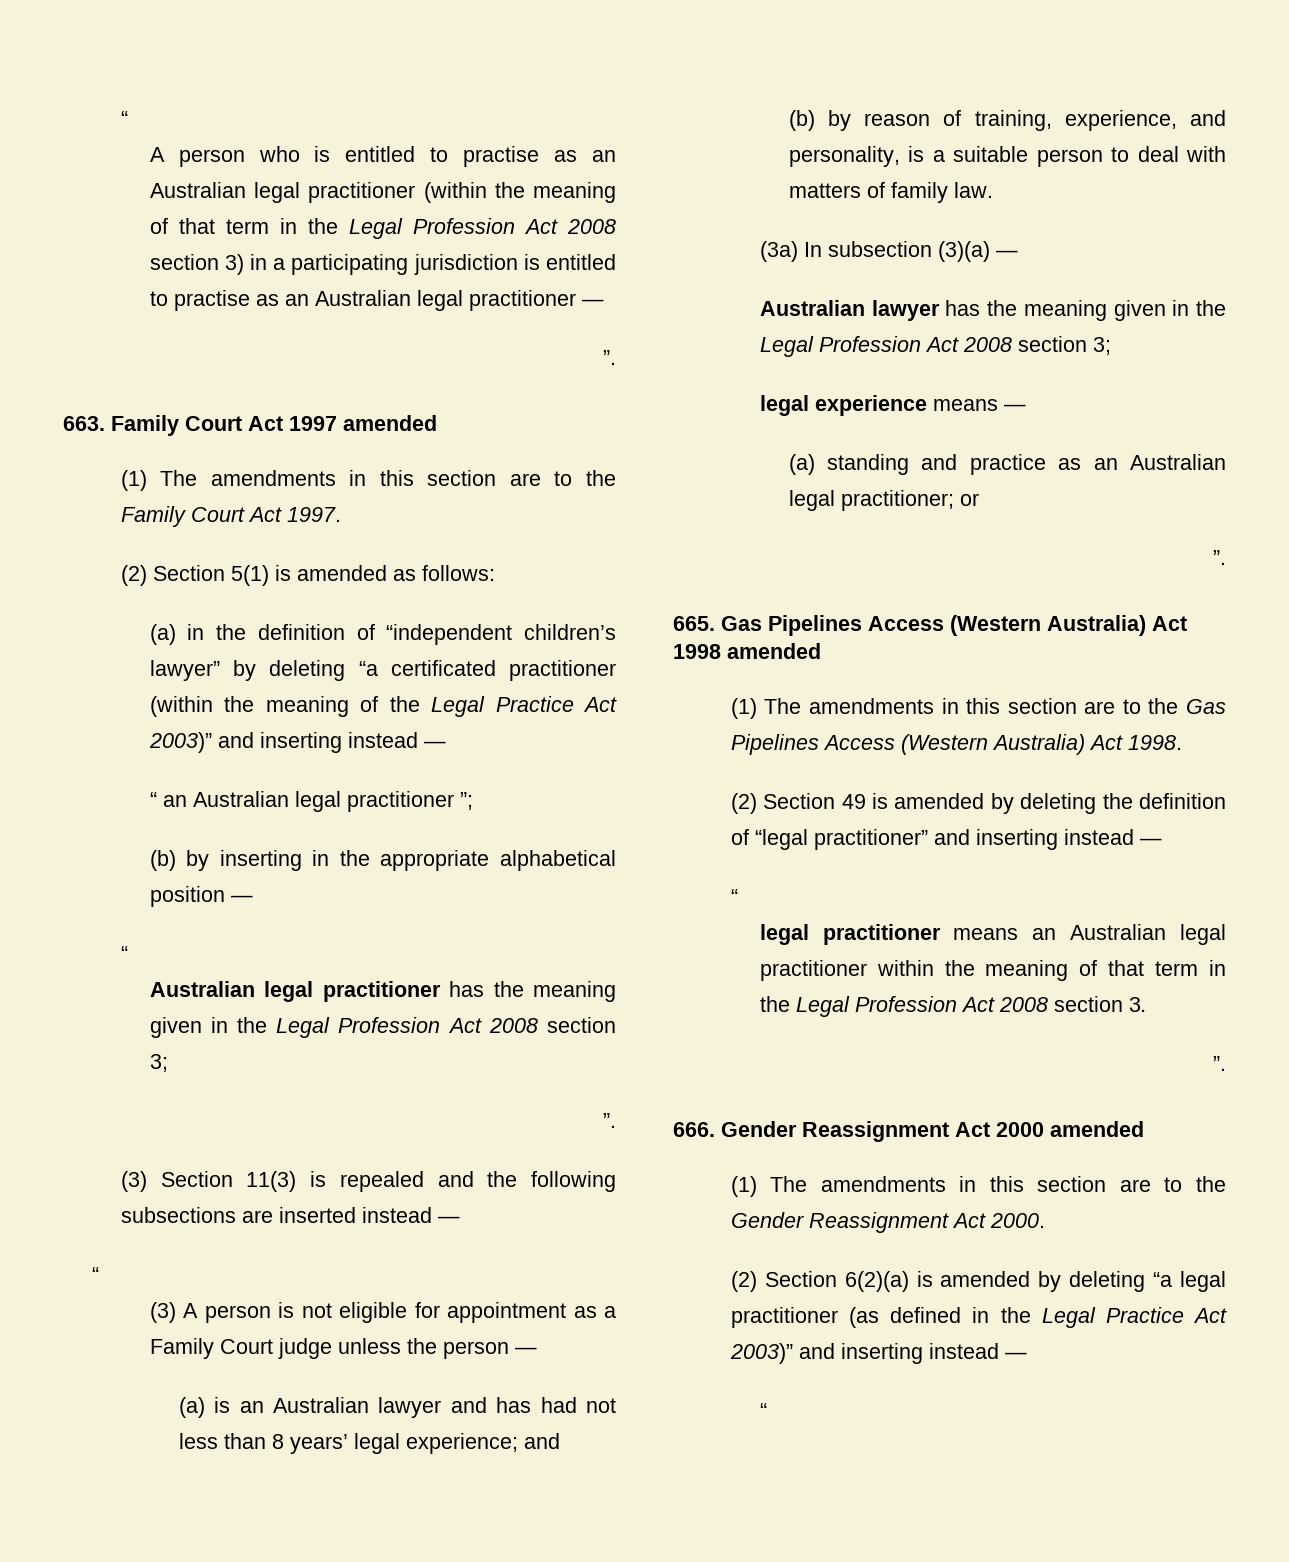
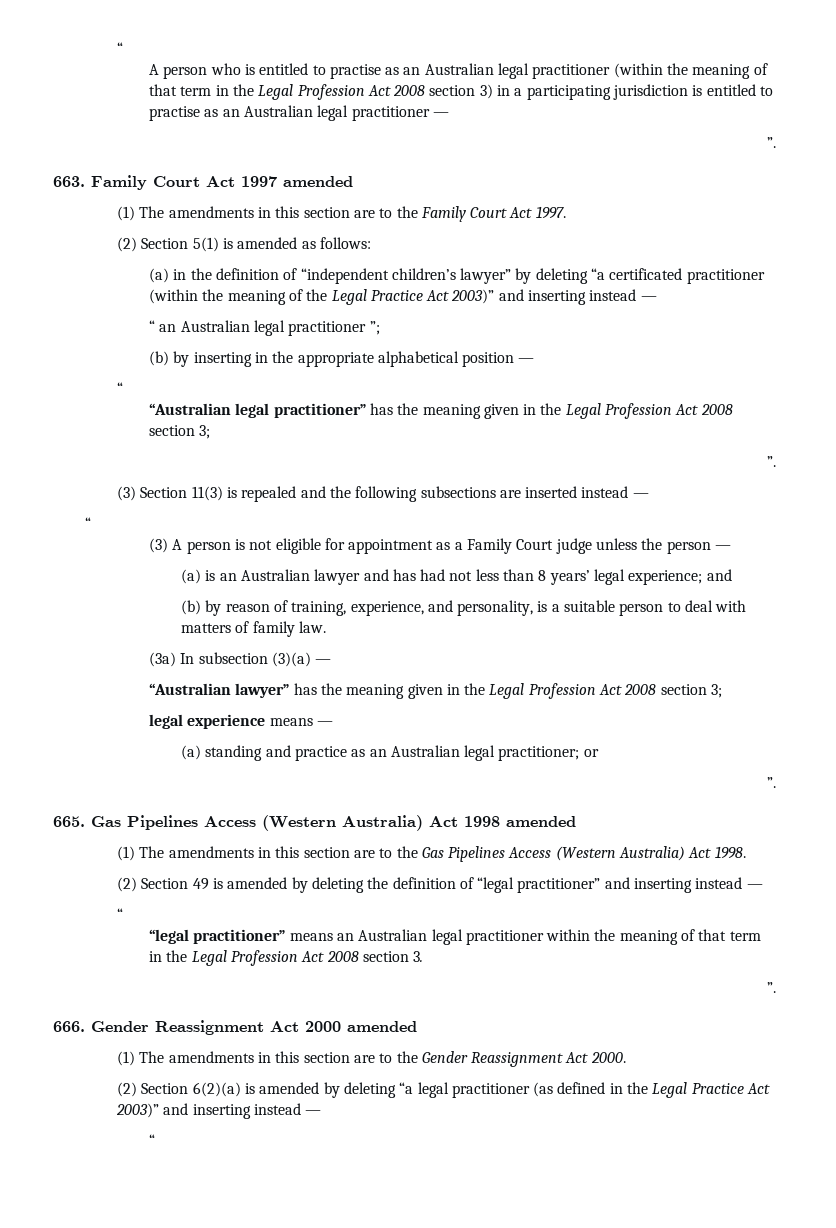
[149,981,441,1002] Australian legal practitioner -> [148,403,366,418] “Australian legal practitioner”
[759,300,940,321] Australian lawyer -> [148,683,290,698] “Australian lawyer”
[759,924,941,945] legal practitioner -> [148,929,286,944] “legal practitioner”

